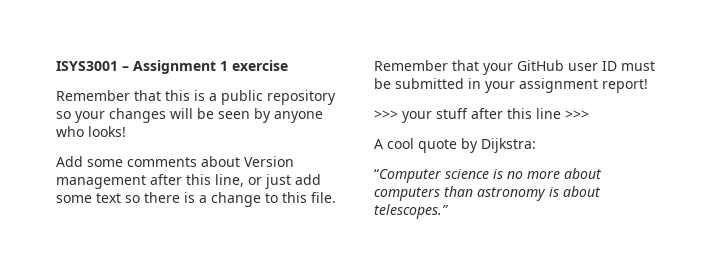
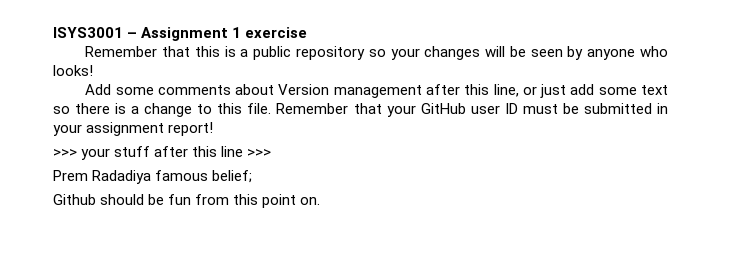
[374,138,536,153] [374,168,602,183] [374,186,601,201] [374,204,449,219] A cool quote by Dijkstra: // “Computer science is no more about computers than astronomy is about telescopes.” -> [53,170,253,184] [53,194,321,208] Prem Radadiya famous belief; // Github should be fun from this point on.

